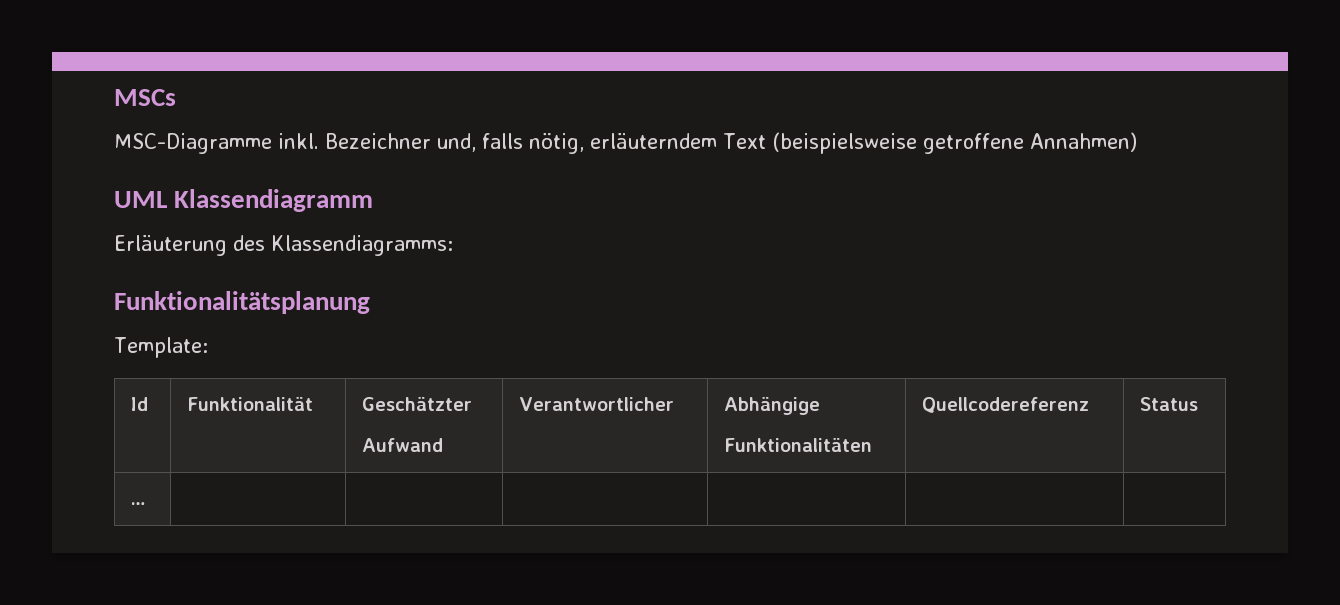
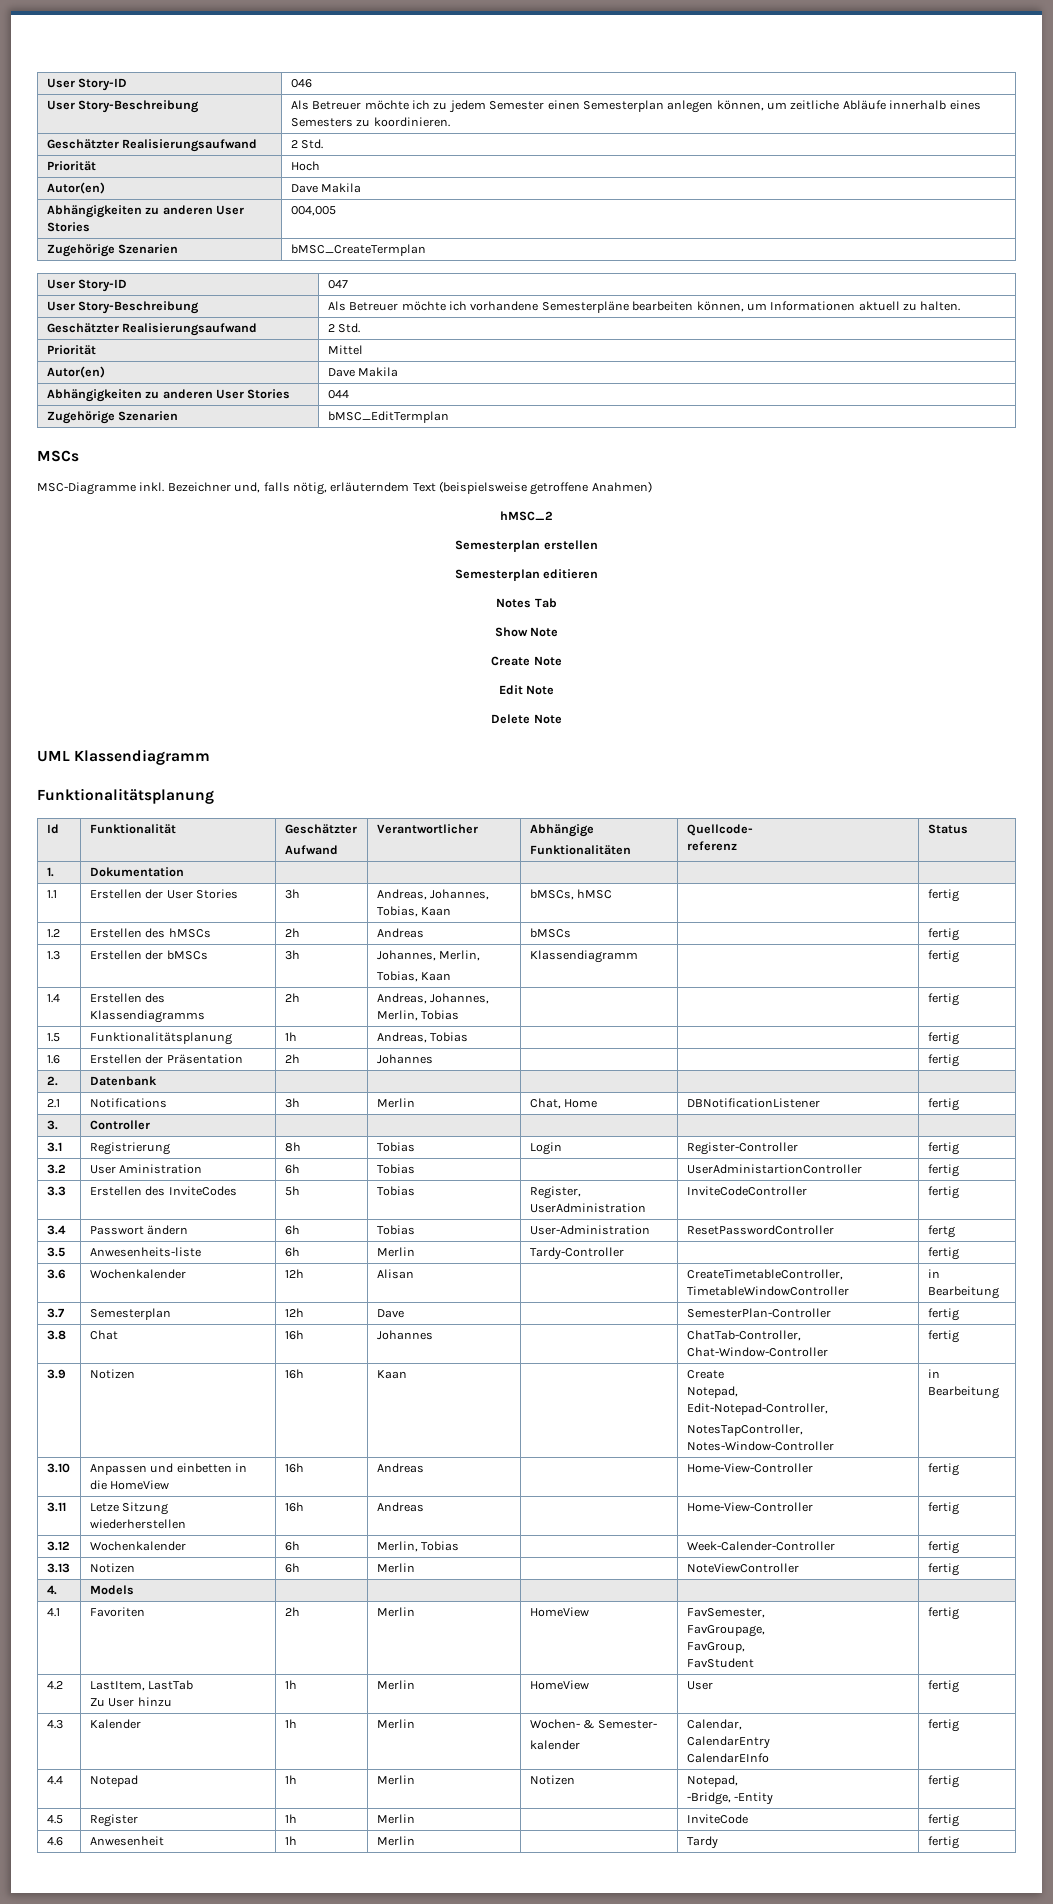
(114, 97) none -> [46,78,128,91] [290,79,312,88] [46,100,200,113] [290,100,981,113] [290,117,450,127] [46,139,258,152] [290,139,324,149] [46,161,96,171] [290,161,320,171] [46,182,105,194] [290,183,362,193] [46,205,245,218] [46,222,90,232] [290,206,336,216] [46,244,179,257] [290,244,426,256] [46,279,128,292] [327,280,348,289] [46,301,200,314] [327,301,961,313] [46,323,258,336] [327,323,361,333] [46,345,96,355] [327,345,363,355] [46,366,105,378] [327,367,399,377] [46,389,291,402] [327,390,349,399] [46,411,179,424] [327,411,449,423] User Story-ID | 046 // User Story-Beschreibung | Als Betreuer möchte ich zu jedem Semester einen Semesterplan anlegen können, um zeitliche Abläufe innerhalb eines Semesters zu koordinieren. // Geschätzter Realisierungsaufwand | 2 Std. // Priorität | Hoch // Autor(en) | Dave Makila // Abhängigkeiten zu anderen User Stories | 004,005 // Zugehörige Szenarien | bMSC_CreateTermplan // User Story-ID | 047 // User Story-Beschreibung | Als Betreuer möchte ich vorhandene Semesterpläne bearbeiten können, um Informationen aktuell zu halten. // Geschätzter Realisierungsaufwand | 2 Std. // Priorität | Mittel // Autor(en) | Dave Makila // Abhängigkeiten zu anderen User Stories | 044 // Zugehörige Szenarien | bMSC_EditTermplan //
[1029,132,1137,152] Annahmen) -> [591,481,652,493] [500,511,553,521] [455,540,598,552] [454,569,599,581] [496,598,557,608] [494,627,559,637] [491,656,562,666] [498,685,555,695] [491,714,562,724] Anahmen) // hMSC_2 // Semesterplan erstellen // Semesterplan editieren // Notes Tab // Show Note // Create Note // Edit Note // Delete Note
[114,235,453,256] [114,291,370,314] [114,337,208,358] // Erläuterung des Klassendiagramms: // Funktionalitätsplanung // Template: -> [37,788,214,804] // Funktionalitätsplanung
[922,397,1090,413] Quellcodereferenz -> [686,824,753,836] [686,841,737,851] Quellcode- // referenz
[131,502,147,505] … | | | | | | -> [46,867,54,877] [89,867,184,877] [46,890,57,899] [89,889,239,899] [284,889,300,899] [376,889,490,900] [376,906,452,917] [529,889,613,900] [927,889,959,902] [46,929,60,938] [89,928,211,938] [284,928,300,937] [376,928,424,938] [529,928,571,938] [927,928,959,941] [46,951,60,960] [89,950,208,960] [284,950,300,960] [376,950,481,961] [376,971,452,982] [529,950,638,963] [927,950,959,963] [46,994,60,1003] [89,993,166,1003] [89,1010,205,1023] [284,993,300,1002] [376,993,490,1004] [376,1010,460,1021] [927,993,959,1006] [46,1033,60,1042] [89,1032,232,1045] [284,1032,297,1041] [376,1032,469,1043] [927,1032,959,1045] [46,1055,60,1064] [89,1054,243,1064] [284,1054,300,1063] [376,1054,433,1064] [927,1054,959,1067] [46,1076,58,1086] [89,1076,157,1086] [46,1099,60,1108] [89,1098,167,1108] [284,1098,300,1108] [376,1098,415,1108] [529,1098,598,1109] [686,1098,820,1108] [927,1098,959,1111] [46,1120,58,1130] [89,1120,150,1130] [46,1142,62,1152] [89,1142,170,1155] [284,1142,301,1152] [376,1142,415,1152] [529,1142,562,1155] [686,1142,798,1155] [927,1142,959,1155] [46,1164,66,1174] [89,1164,203,1174] [284,1164,300,1174] [376,1164,415,1174] [686,1164,862,1174] [927,1164,959,1177] [46,1186,66,1196] [89,1186,237,1196] [284,1186,300,1196] [376,1186,415,1196] [529,1186,581,1199] [529,1203,646,1213] [686,1186,807,1196] [927,1186,959,1199] [46,1225,66,1235] [89,1225,189,1235] [284,1225,300,1235] [376,1225,415,1235] [529,1225,650,1235] [686,1225,834,1235] [927,1225,955,1238] [46,1247,65,1257] [89,1247,201,1257] [284,1247,300,1257] [376,1247,415,1257] [529,1247,624,1260] [927,1247,959,1260] [46,1269,66,1279] [89,1269,186,1279] [284,1269,304,1278] [376,1269,414,1279] [686,1269,843,1280] [686,1286,849,1296] [927,1269,940,1278] [927,1286,999,1299] [46,1308,64,1318] [89,1308,171,1320] [284,1308,304,1317] [376,1309,404,1318] [686,1308,831,1318] [927,1308,959,1321] [46,1330,66,1340] [89,1330,118,1340] [284,1330,304,1340] [376,1330,433,1340] [686,1330,801,1341] [686,1347,828,1357] [927,1330,959,1343] [46,1369,66,1379] [89,1369,135,1379] [284,1369,304,1379] [376,1370,407,1379] [686,1370,724,1379] [686,1386,738,1398] [686,1403,828,1415] [686,1424,803,1436] [686,1441,834,1451] [927,1369,940,1378] [927,1386,999,1399] [46,1463,70,1473] [89,1463,248,1475] [89,1480,170,1490] [284,1463,304,1473] [376,1463,424,1473] [686,1463,813,1473] [927,1463,959,1476] [46,1502,66,1512] [89,1502,169,1515] [89,1519,186,1529] [284,1502,304,1512] [376,1502,424,1512] [686,1502,813,1512] [927,1502,959,1515] [46,1541,70,1551] [89,1541,186,1551] [284,1541,300,1551] [376,1541,460,1552] [686,1541,835,1551] [927,1541,959,1554] [46,1563,70,1573] [89,1563,135,1573] [284,1563,300,1573] [376,1563,415,1573] [686,1563,799,1573] [927,1563,959,1576] [46,1585,57,1595] [89,1585,134,1595] [46,1608,60,1617] [89,1607,145,1617] [284,1607,300,1616] [376,1607,415,1617] [529,1607,589,1617] [686,1608,765,1618] [686,1625,765,1637] [686,1642,745,1653] [686,1658,754,1668] [927,1607,959,1620] [46,1681,63,1690] [89,1680,194,1691] [89,1697,172,1707] [284,1680,297,1689] [376,1680,415,1690] [529,1680,589,1690] [686,1681,713,1690] [927,1680,959,1693] [46,1720,63,1729] [89,1719,141,1729] [284,1719,297,1728] [376,1719,415,1729] [529,1719,657,1729] [529,1740,580,1750] [686,1719,742,1730] [686,1736,770,1749] [686,1753,769,1763] [927,1719,959,1732] [46,1776,63,1785] [89,1775,138,1787] [284,1775,297,1784] [376,1775,415,1785] [529,1775,575,1785] [686,1775,738,1787] [686,1792,774,1805] [927,1775,959,1788] [46,1815,63,1824] [89,1814,138,1827] [284,1814,297,1823] [376,1814,415,1824] [686,1814,748,1824] [927,1814,959,1827] [46,1837,63,1846] [89,1836,164,1846] [284,1836,297,1845] [376,1836,415,1846] [686,1836,718,1849] [927,1836,959,1849] 1. | Dokumentation | | | | | // 1.1 | Erstellen der User Stories | 3h | Andreas, Johannes, Tobias, Kaan | bMSCs, hMSC | | fertig // 1.2 | Erstellen des hMSCs | 2h | Andreas | bMSCs | | fertig // 1.3 | Erstellen der bMSCs | 3h | Johannes, Merlin, // Tobias, Kaan | Klassendiagramm | | fertig // 1.4 | Erstellen des Klassendiagramms | 2h | Andreas, Johannes, Merlin, Tobias | | | fertig // 1.5 | Funktionalitätsplanung | 1h | Andreas, Tobias | | | fertig // 1.6 | Erstellen der Präsentation | 2h | Johannes | | | fertig // 2. | Datenbank | | | | | // 2.1 | Notifications | 3h | Merlin | Chat, Home | DBNotificationListener | fertig // 3. | Controller | | | | | // 3.1 | Registrierung | 8h | Tobias | Login | Register-Controller | fertig // 3.2 | User Aministration | 6h | Tobias | | UserAdministartionController | fertig // 3.3 | Erstellen des InviteCodes | 5h | Tobias | Register, UserAdministration | InviteCodeController | fertig // 3.4 | Passwort ändern | 6h | Tobias | User-Administration | ResetPasswordController | fertg // 3.5 | Anwesenheits-liste | 6h | Merlin | Tardy-Controller | | fertig // 3.6 | Wochenkalender | 12h | Alisan | | CreateTimetableController, TimetableWindowController | in Bearbeitung // 3.7 | Semesterplan | 12h | Dave | | SemesterPlan-Controller | fertig // 3.8 | Chat | 16h | Johannes | | ChatTab-Controller, Chat-Window-Controller | fertig // 3.9 | Notizen | 16h | Kaan | | Create // Notepad, // Edit-Notepad-Controller, // NotesTapController, Notes-Window-Controller | in Bearbeitung // 3.10 | Anpassen und einbetten in die HomeView | 16h | Andreas | | Home-View-Controller | fertig // 3.11 | Letze Sitzung wiederherstellen | 16h | Andreas | | Home-View-Controller | fertig // 3.12 | Wochenkalender | 6h | Merlin, Tobias | | Week-Calender-Controller | fertig // 3.13 | Notizen | 6h | Merlin | | NoteViewController | fertig // 4. | Models | | | | | // 4.1 | Favoriten | 2h | Merlin | HomeView | FavSemester, // FavGroupage, // FavGroup, // FavStudent | fertig // 4.2 | LastItem, LastTab // Zu User hinzu | 1h | Merlin | HomeView | User | fertig // 4.3 | Kalender | 1h | Merlin | Wochen- & Semester- // kalender | Calendar, // CalendarEntry // CalendarEInfo | fertig // 4.4 | Notepad | 1h | Merlin | Notizen | Notepad, // -Bridge, -Entity | fertig // 4.5 | Register | 1h | Merlin | | InviteCode | fertig // 4.6 | Anwesenheit | 1h | Merlin | | Tardy | fertig

